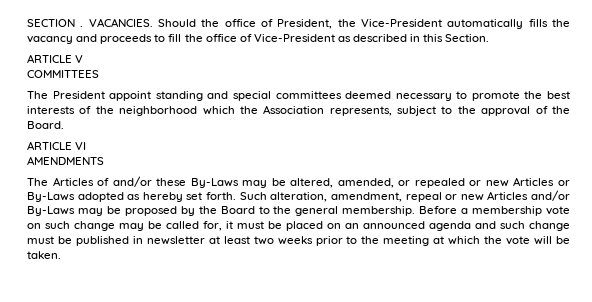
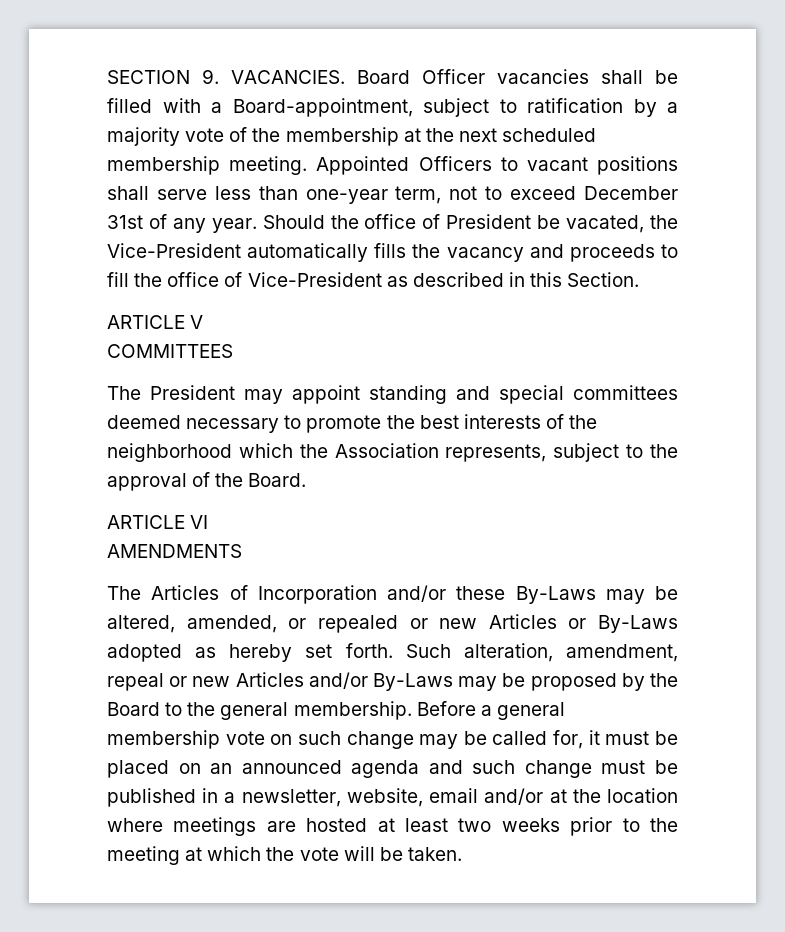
[80,18,153,27] . VACANCIES. -> [202,69,678,84] [107,98,678,117] [107,127,597,146] [107,156,679,175] [107,186,679,204] [107,214,257,233] 9. VACANCIES. Board Officer vacancies shall be filled with a Board-appointment, subject to ratification by a majority vote of the membership at the next scheduled membership meeting. Appointed Officers to vacant positions shall serve less than one-year term, not to exceed December 31st of any year.
[277,19,333,29] President, -> [446,214,645,233] President be vacated,
(105, 95) none -> [244,389,283,404] may
(110, 182) none -> [257,585,377,604] Incorporation
(469, 211) none -> [496,702,565,720] general
[146,236,205,245] newsletter -> [224,788,678,807] [107,817,368,836] a newsletter, website, email and/or at the location where meetings are hosted

